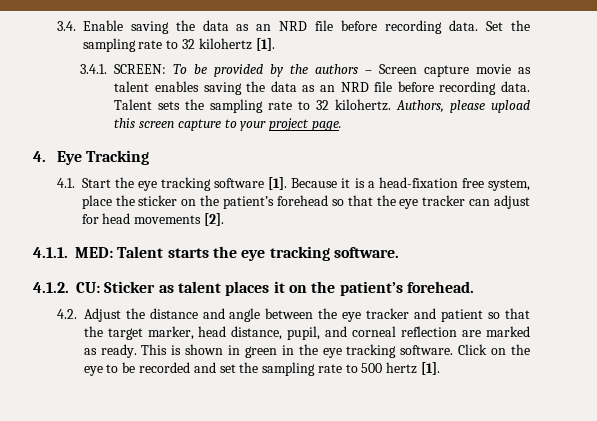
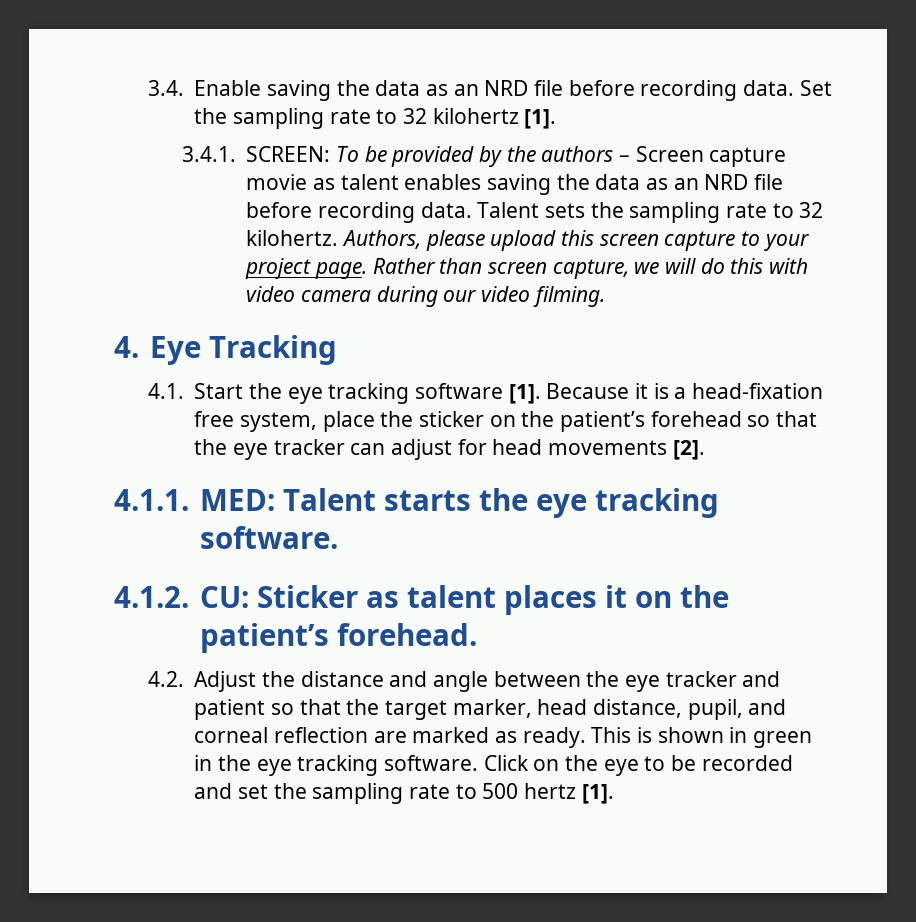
(343, 126) none -> [372,258,809,279] [246,286,605,307] Rather than screen capture, we will do this with video camera during our video filming.

